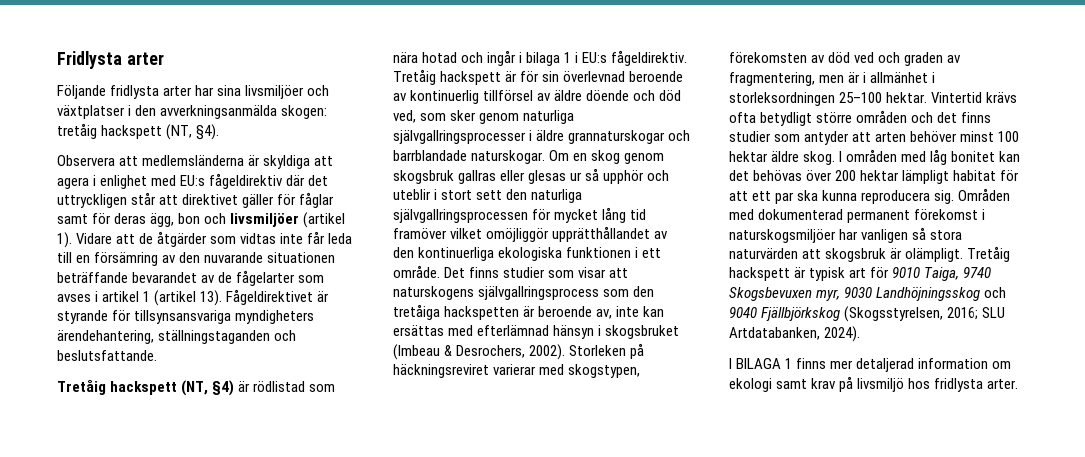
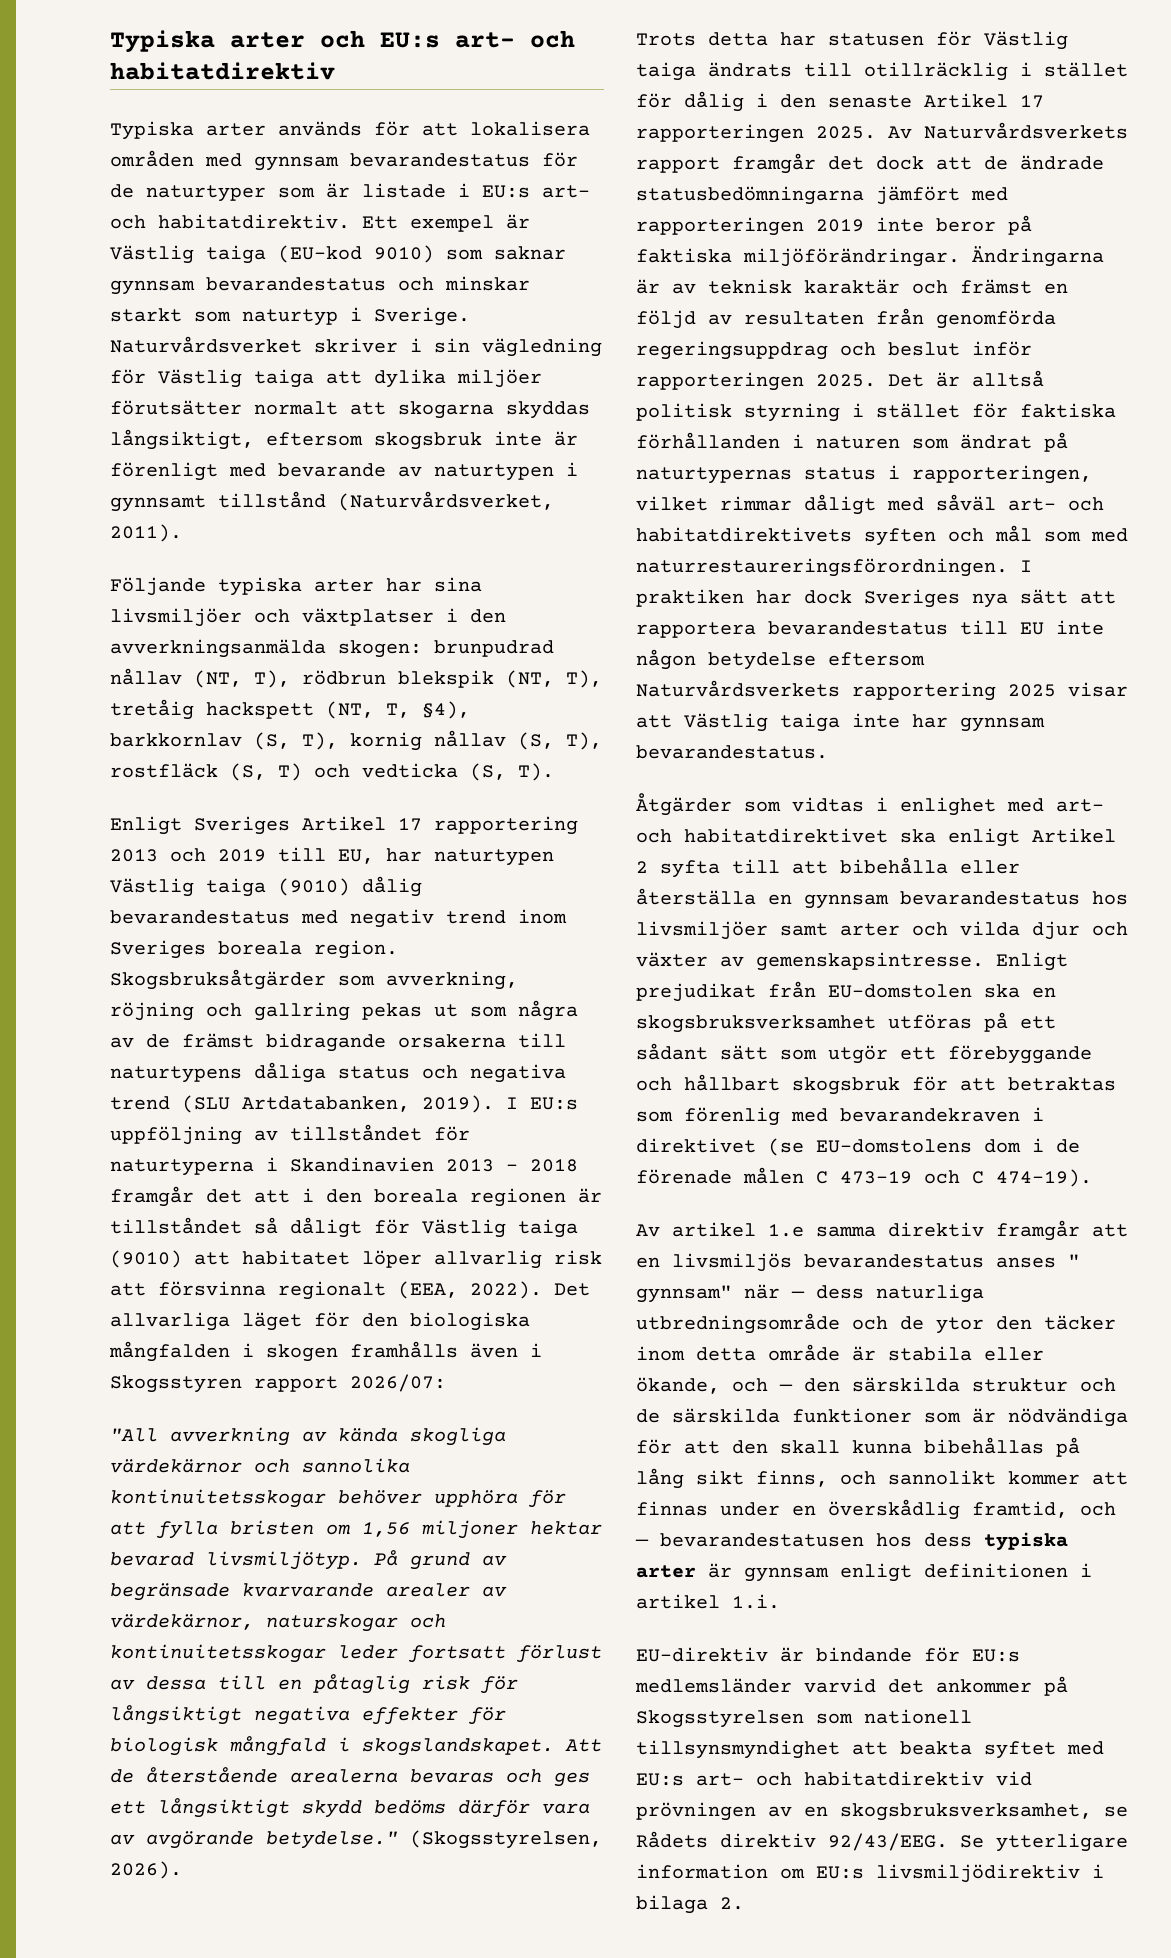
[57,51,164,69] Fridlysta arter -> [110,30,575,53] [110,62,335,80] [110,121,590,140] [110,150,578,171] [110,183,590,202] [110,214,530,232] [110,245,566,264] [110,276,530,295] [110,307,470,326] [110,336,602,357] [110,369,542,388] [110,400,590,419] [110,429,578,450] [110,462,578,481] [110,491,554,512] [110,524,182,542] Typiska arter och EU:s art- och habitatdirektiv // Typiska arter används för att lokalisera områden med gynnsam bevarandestatus för de naturtyper som är listade i EU:s art- och habitatdirektiv. Ett exempel är Västlig taiga (EU-kod 9010) som saknar gynnsam bevarandestatus och minskar starkt som naturtyp i Sverige. Naturvårdsverket skriver i sin vägledning för Västlig taiga att dylika miljöer förutsätter normalt att skogarna skyddas långsiktigt, eftersom skogsbruk inte är förenligt med bevarande av naturtypen i gynnsamt tillstånd (Naturvårdsverket, 2011).
[110,85,160,99] fridlysta -> [218,577,302,596] typiska
[57,123,220,140] [57,155,334,169] [57,173,329,189] [57,192,335,208] [57,212,346,228] [57,231,353,248] [57,252,336,266] [57,270,325,286] [57,289,330,306] [57,310,315,324] [57,330,297,344] [57,350,157,361] [57,380,336,396] [393,50,688,66] [393,69,684,85] [393,90,682,104] [393,110,575,124] [393,130,691,144] [393,150,665,164] [393,168,670,184] [393,189,583,203] [393,207,647,223] [393,226,669,242] [393,247,662,261] [393,265,629,278] [393,286,655,300] [393,304,665,320] [393,325,680,339] [393,343,645,360] [393,364,641,378] [729,52,962,66] [729,72,936,86] [729,92,1018,106] [729,110,992,126] [729,131,1020,145] [729,149,1021,165] [729,170,1020,184] [729,188,1011,204] [729,209,986,223] [729,227,963,243] [729,246,1011,262] [729,267,992,281] [729,287,1007,301] [729,306,1006,322] [729,326,861,342] [729,358,1012,372] [729,376,1019,392] tretåig hackspett (NT, §4). // Observera att medlemsländerna är skyldiga att agera i enlighet med EU:s fågeldirektiv där det uttryckligen står att direktivet gäller för fåglar samt för deras ägg, bon och livsmiljöer (artikel 1). Vidare att de åtgärder som vidtas inte får leda till en försämring av den nuvarande situationen beträffande bevarandet av de fågelarter som avses i artikel 1 (artikel 13). Fågeldirektivet är styrande för tillsynsansvariga myndigheters ärendehantering, ställningstaganden och beslutsfattande. // Tretåig hackspett (NT, §4) är rödlistad som nära hotad och ingår i bilaga 1 i EU:s fågeldirektiv. Tretåig hackspett är för sin överlevnad beroende av kontinuerlig tillförsel av äldre döende och död ved, som sker genom naturliga självgallringsprocesser i äldre grannaturskogar och barrblandade naturskogar. Om en skog genom skogsbruk gallras eller glesas ur så upphör och uteblir i stort sett den naturliga självgallringsprocessen för mycket lång tid framöver vilket omöjliggör upprätthållandet av den kontinuerliga ekologiska funktionen i ett område. Det finns studier som visar att naturskogens självgallringsprocess som den tretåiga hackspetten är beroende av, inte kan ersättas med efterlämnad hänsyn i skogsbruket (Imbeau & Desrochers, 2002). Storleken på häckningsreviret varierar med skogstypen, förekomsten av död ved och graden av fragmentering, men är i allmänhet i storleksordningen 25–100 hektar. Vintertid krävs ofta betydligt större områden och det finns studier som antyder att arten behöver minst 100 hektar äldre skog. I områden med låg bonitet kan det behövas över 200 hektar lämpligt habitat för att ett par ska kunna reproducera sig. Områden med dokumenterad permanent förekomst i naturskogsmiljöer har vanligen så stora naturvärden att skogsbruk är olämpligt. Tretåig hackspett är typisk art för 9010 Taiga, 9740 Skogsbevuxen myr, 9030 Landhöjningsskog och 9040 Fjällbjörkskog (Skogsstyrelsen, 2016; SLU Artdatabanken, 2024). // I BILAGA 1 finns mer detaljerad information om ekologi samt krav på livsmiljö hos fridlysta arter. -> [434,640,554,657] [110,668,602,688] [110,699,470,720] [110,730,602,751] [110,763,554,781] [110,816,578,835] [110,847,554,866] [110,876,422,897] [110,909,567,928] [110,940,398,959] [110,969,518,990] [110,1000,578,1021] [110,1033,566,1052] [110,1062,566,1083] [110,1095,578,1113] [110,1124,470,1145] [110,1157,578,1176] [110,1186,602,1207] [110,1217,578,1238] [110,1250,602,1269] [110,1281,590,1300] [110,1312,530,1331] [109,1341,542,1362] [110,1374,446,1393] [110,1427,506,1446] [110,1458,410,1473] [110,1489,566,1508] [110,1520,602,1539] [110,1550,507,1570] [110,1583,507,1601] [110,1614,446,1632] [110,1644,602,1663] [110,1674,518,1694] [110,1705,506,1725] [110,1736,602,1756] [110,1767,590,1787] [110,1798,590,1818] [110,1830,602,1849] [110,1861,182,1879] [636,31,1068,50] [636,62,1128,81] [636,91,1044,112] [636,122,1128,143] [636,153,1104,174] [636,186,1008,205] [636,215,1032,236] [636,246,1104,267] [636,279,1068,294] [636,308,1056,329] [636,341,1032,360] [636,370,1044,391] [636,403,1116,422] [636,432,1068,452] [636,465,1092,484] [636,494,1104,515] [636,525,1128,546] [636,558,1032,577] [636,589,1116,608] [636,620,1104,638] [636,649,925,670] [636,680,1128,701] [636,713,1045,732] [636,745,828,759] [636,793,1104,816] [636,828,1116,847] [636,857,1020,878] [636,888,1128,909] [636,921,1128,940] [636,952,1068,971] [636,981,1056,1002] [636,1012,1056,1033] [636,1043,1092,1064] [636,1074,1116,1095] [636,1107,1044,1126] [636,1138,1080,1156] [636,1167,1092,1187] [636,1220,1128,1241] [636,1253,1080,1272] [636,1284,984,1303] [636,1313,1116,1334] [636,1344,1044,1361] [636,1377,1116,1394] [636,1408,1128,1427] [636,1437,1080,1457] [636,1468,1128,1489] [636,1499,1116,1520] [635,1532,1068,1551] [636,1563,1092,1582] [636,1594,780,1609] [636,1647,1020,1662] [635,1676,1068,1696] [636,1709,972,1728] [636,1740,1104,1759] [636,1771,1032,1786] [636,1802,1128,1821] [636,1831,1128,1852] [636,1864,1104,1883] [636,1895,744,1914] brunpudrad nållav (NT, T), rödbrun blekspik (NT, T), tretåig hackspett (NT, T, §4), barkkornlav (S, T), kornig nållav (S, T), rostfläck (S, T) och vedticka (S, T). // Enligt Sveriges Artikel 17 rapportering 2013 och 2019 till EU, har naturtypen Västlig taiga (9010) dålig bevarandestatus med negativ trend inom Sveriges boreala region. Skogsbruksåtgärder som avverkning, röjning och gallring pekas ut som några av de främst bidragande orsakerna till naturtypens dåliga status och negativa trend (SLU Artdatabanken, 2019). I EU:s uppföljning av tillståndet för naturtyperna i Skandinavien 2013 – 2018 framgår det att i den boreala regionen är tillståndet så dåligt för Västlig taiga (9010) att habitatet löper allvarlig risk att försvinna regionalt (EEA, 2022). Det allvarliga läget för den biologiska mångfalden i skogen framhålls även i Skogsstyren rapport 2026/07: // "All avverkning av kända skogliga värdekärnor och sannolika kontinuitetsskogar behöver upphöra för att fylla bristen om 1,56 miljoner hektar bevarad livsmiljötyp. På grund av begränsade kvarvarande arealer av värdekärnor, naturskogar och kontinuitetsskogar leder fortsatt förlust av dessa till en påtaglig risk för långsiktigt negativa effekter för biologisk mångfald i skogslandskapet. Att de återstående arealerna bevaras och ges ett långsiktigt skydd bedöms därför vara av avgörande betydelse." (Skogsstyrelsen, 2026). // Trots detta har statusen för Västlig taiga ändrats till otillräcklig i stället för dålig i den senaste Artikel 17 rapporteringen 2025. Av Naturvårdsverkets rapport framgår det dock att de ändrade statusbedömningarna jämfört med rapporteringen 2019 inte beror på faktiska miljöförändringar. Ändringarna är av teknisk karaktär och främst en följd av resultaten från genomförda regeringsuppdrag och beslut inför rapporteringen 2025. Det är alltså politisk styrning i stället för faktiska förhållanden i naturen som ändrat på naturtypernas status i rapporteringen, vilket rimmar dåligt med såväl art- och habitatdirektivets syften och mål som med naturrestaureringsförordningen. I praktiken har dock Sveriges nya sätt att rapportera bevarandestatus till EU inte någon betydelse eftersom Naturvårdsverkets rapportering 2025 visar att Västlig taiga inte har gynnsam bevarandestatus. // Åtgärder som vidtas i enlighet med art- och habitatdirektivet ska enligt Artikel 2 syfta till att bibehålla eller återställa en gynnsam bevarandestatus hos livsmiljöer samt arter och vilda djur och växter av gemenskapsintresse. Enligt prejudikat från EU-domstolen ska en skogsbruksverksamhet utföras på ett sådant sätt som utgör ett förebyggande och hållbart skogsbruk för att betraktas som förenlig med bevarandekraven i direktivet (se EU-domstolens dom i de förenade målen C 473-19 och C 474-19). // Av artikel 1.e samma direktiv framgår att en livsmiljös bevarandestatus anses " gynnsam" när — dess naturliga utbredningsområde och de ytor den täcker inom detta område är stabila eller ökande, och — den särskilda struktur och de särskilda funktioner som är nödvändiga för att den skall kunna bibehållas på lång sikt finns, och sannolikt kommer att finnas under en överskådlig framtid, och — bevarandestatusen hos dess typiska arter är gynnsam enligt definitionen i artikel 1.i. // EU-direktiv är bindande för EU:s medlemsländer varvid det ankommer på Skogsstyrelsen som nationell tillsynsmyndighet att beakta syftet med EU:s art- och habitatdirektiv vid prövningen av en skogsbruksverksamhet, se Rådets direktiv 92/43/EEG. Se ytterligare information om EU:s livsmiljödirektiv i bilaga 2.

